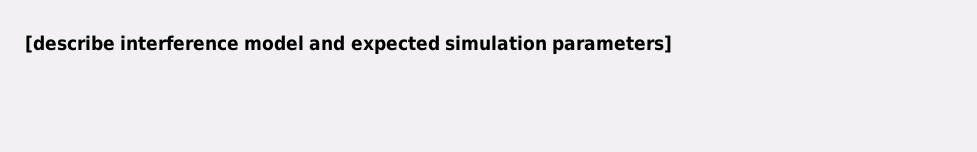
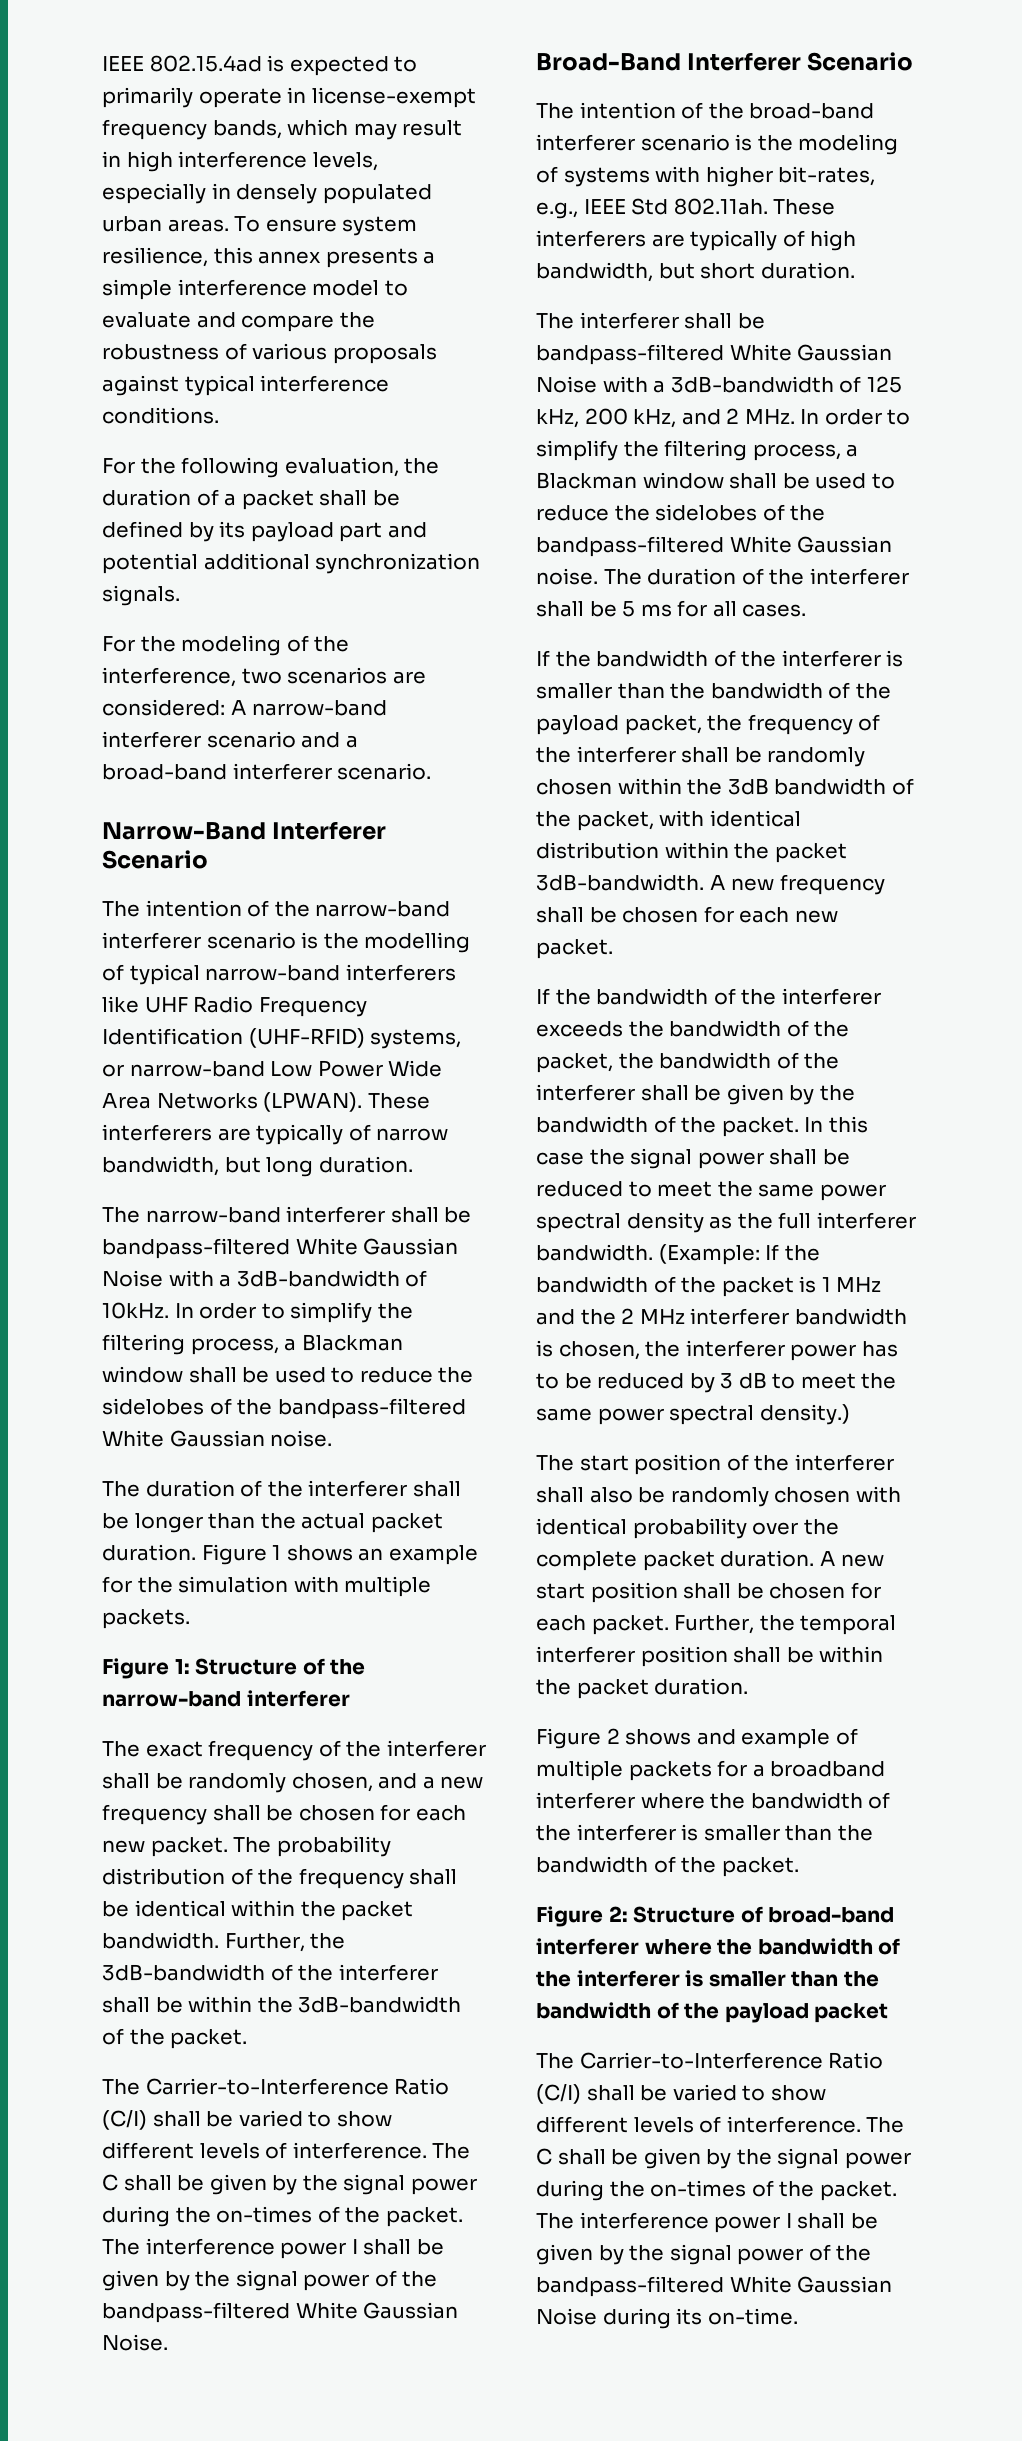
[25,35,672,54] [describe interference model and expected simulation parameters] -> [102,55,418,76] [102,87,476,108] [102,119,463,140] [102,151,378,172] [102,183,432,204] [102,216,418,236] [102,247,436,268] [102,279,408,300] [102,312,375,332] [102,343,437,364] [102,375,390,396] [102,407,219,424] [102,457,440,478] [102,489,400,510] [102,521,427,542] [102,553,481,574] [102,585,180,606] [102,635,350,656] [102,667,426,687] [102,699,388,716] [102,731,358,748] [102,763,432,780] [102,821,387,840] [102,850,208,869] [102,900,451,917] [102,932,471,953] [102,964,456,985] [102,996,367,1017] [102,1028,462,1049] [102,1060,443,1077] [102,1092,430,1112] [102,1124,449,1145] [102,1156,413,1177] [102,1206,472,1223] [102,1238,459,1259] [102,1270,428,1287] [102,1302,413,1323] [102,1334,403,1355] [102,1366,474,1383] [102,1398,466,1419] [102,1430,333,1447] [102,1480,461,1497] [102,1513,443,1533] [102,1544,478,1565] [102,1576,432,1597] [102,1609,190,1629] [102,1658,366,1679] [102,1690,350,1707] [102,1740,486,1761] [102,1773,484,1793] [102,1804,466,1825] [102,1836,391,1857] [102,1868,458,1889] [102,1900,414,1921] [102,1932,346,1952] [102,1964,438,1981] [102,1996,462,2013] [102,2028,248,2049] [102,2078,450,2095] [102,2110,392,2130] [102,2142,471,2159] [102,2174,477,2195] [102,2206,463,2227] [102,2238,444,2259] [102,2270,438,2291] [102,2302,459,2323] [102,2334,168,2351] [536,52,914,71] [536,102,875,119] [536,134,899,155] [536,166,876,187] [536,198,836,219] [536,230,857,251] [536,262,855,282] [536,312,765,329] [536,344,893,365] [536,376,902,393] [536,408,911,428] [536,440,859,461] [536,472,895,489] [536,504,826,521] [536,536,893,557] [536,568,909,585] [536,600,807,617] [536,650,904,667] [536,682,891,699] [536,714,881,735] [536,746,866,767] [536,778,914,795] [536,810,801,831] [536,842,847,863] [536,874,885,895] [536,906,838,923] [536,939,613,959] [536,988,881,1005] [536,1020,850,1037] [536,1052,840,1073] [536,1084,855,1105] [536,1116,868,1137] [536,1148,850,1169] [536,1181,886,1201] [536,1212,916,1233] [536,1244,820,1265] [536,1276,882,1297] [536,1308,907,1325] [536,1340,898,1361] [536,1372,897,1393] [536,1404,850,1425] [536,1454,894,1475] [536,1486,901,1507] [536,1518,839,1539] [536,1550,885,1571] [536,1582,881,1603] [536,1615,897,1635] [536,1646,884,1667] [536,1678,749,1699] [536,1728,858,1749] [536,1760,886,1781] [536,1792,891,1809] [536,1824,873,1841] [536,1856,799,1877] [536,1906,895,1927] [536,1938,901,1955] [536,1970,879,1987] [536,2002,889,2023] [536,2052,884,2069] [536,2084,826,2104] [536,2116,905,2133] [536,2148,911,2169] [536,2180,897,2201] [536,2212,878,2233] [536,2244,872,2265] [536,2276,893,2297] [536,2308,798,2329] IEEE 802.15.4ad is expected to primarily operate in license-exempt frequency bands, which may result in high interference levels, especially in densely populated urban areas. To ensure system resilience, this annex presents a simple interference model to evaluate and compare the robustness of various proposals against typical interference conditions. // For the following evaluation, the duration of a packet shall be defined by its payload part and potential additional synchronization signals. // For the modeling of the interference, two scenarios are considered: A narrow-band interferer scenario and a broad-band interferer scenario. // Narrow-Band Interferer Scenario // The intention of the narrow-band interferer scenario is the modelling of typical narrow-band interferers like UHF Radio Frequency Identification (UHF-RFID) systems, or narrow-band Low Power Wide Area Networks (LPWAN). These interferers are typically of narrow bandwidth, but long duration. // The narrow-band interferer shall be bandpass-filtered White Gaussian Noise with a 3dB-bandwidth of 10kHz. In order to simplify the filtering process, a Blackman window shall be used to reduce the sidelobes of the bandpass-filtered White Gaussian noise. // The duration of the interferer shall be longer than the actual packet duration. Figure 1 shows an example for the simulation with multiple packets. // Figure 1: Structure of the narrow-band interferer // The exact frequency of the interferer shall be randomly chosen, and a new frequency shall be chosen for each new packet. The probability distribution of the frequency shall be identical within the packet bandwidth. Further, the 3dB-bandwidth of the interferer shall be within the 3dB-bandwidth of the packet. // The Carrier-to-Interference Ratio (C/I) shall be varied to show different levels of interference. The C shall be given by the signal power during the on-times of the packet. The interference power I shall be given by the signal power of the bandpass-filtered White Gaussian Noise. // Broad-Band Interferer Scenario // The intention of the broad-band interferer scenario is the modeling of systems with higher bit-rates, e.g., IEEE Std 802.11ah. These interferers are typically of high bandwidth, but short duration. // The interferer shall be bandpass-filtered White Gaussian Noise with a 3dB-bandwidth of 125 kHz, 200 kHz, and 2 MHz. In order to simplify the filtering process, a Blackman window shall be used to reduce the sidelobes of the bandpass-filtered White Gaussian noise. The duration of the interferer shall be 5 ms for all cases. // If the bandwidth of the interferer is smaller than the bandwidth of the payload packet, the frequency of the interferer shall be randomly chosen within the 3dB bandwidth of the packet, with identical distribution within the packet 3dB-bandwidth. A new frequency shall be chosen for each new packet. // If the bandwidth of the interferer exceeds the bandwidth of the packet, the bandwidth of the interferer shall be given by the bandwidth of the packet. In this case the signal power shall be reduced to meet the same power spectral density as the full interferer bandwidth. (Example: If the bandwidth of the packet is 1 MHz and the 2 MHz interferer bandwidth is chosen, the interferer power has to be reduced by 3 dB to meet the same power spectral density.) // The start position of the interferer shall also be randomly chosen with identical probability over the complete packet duration. A new start position shall be chosen for each packet. Further, the temporal interferer position shall be within the packet duration. // Figure 2 shows and example of multiple packets for a broadband interferer where the bandwidth of the interferer is smaller than the bandwidth of the packet. // Figure 2: Structure of broad-band interferer where the bandwidth of the interferer is smaller than the bandwidth of the payload packet // The Carrier-to-Interference Ratio (C/I) shall be varied to show different levels of interference. The C shall be given by the signal power during the on-times of the packet. The interference power I shall be given by the signal power of the bandpass-filtered White Gaussian Noise during its on-time.

